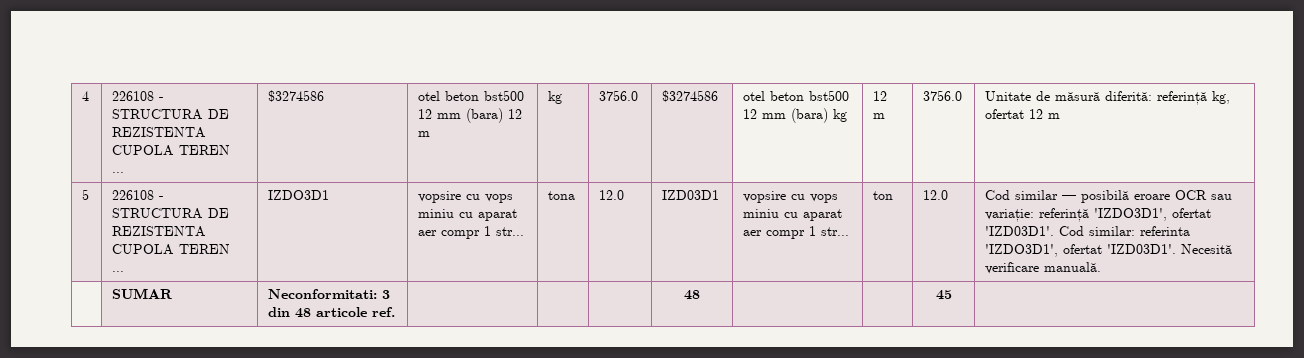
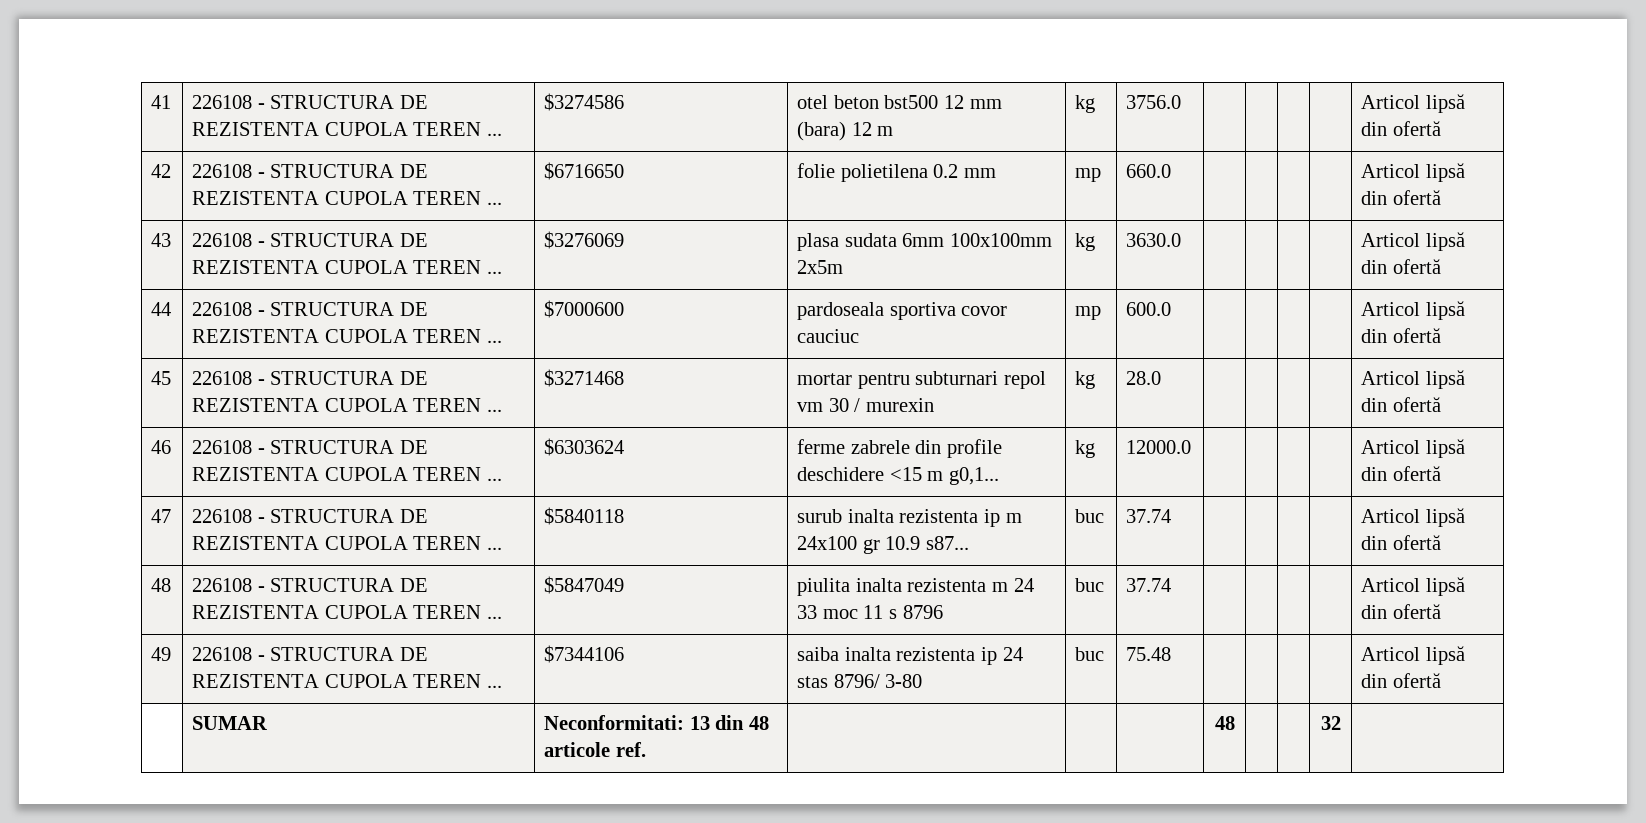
[82,91,90,101] 4 -> [151,95,172,109] 41
[662,90,719,102] [743,90,850,101] [743,108,848,123] [873,91,888,101] [873,113,886,119] [923,90,963,101] [985,91,1231,105] [985,109,1061,119] [82,189,90,200] [112,190,165,200] [112,208,230,219] [112,226,207,237] [112,244,231,255] [112,271,125,272] [268,190,330,200] [418,191,514,203] [418,209,518,221] [418,226,525,239] [548,191,576,200] [599,190,625,200] [662,190,720,200] [743,191,839,203] [743,209,843,221] [743,226,850,239] [873,191,894,200] [923,190,949,200] [985,190,1233,203] [985,208,1212,222] [985,226,1191,236] [985,244,1233,257] [985,262,1102,274] $3274586 | otel beton bst500 12 mm (bara) kg | 12 m | 3756.0 | Unitate de măsură diferită: referință kg, ofertat 12 m // 5 | 226108 - STRUCTURA DE REZISTENTA CUPOLA TEREN ... | IZDO3D1 | vopsire cu vops miniu cu aparat aer compr 1 str... | tona | 12.0 | IZD03D1 | vopsire cu vops miniu cu aparat aer compr 1 str... | ton | 12.0 | Cod similar — posibilă eroare OCR sau variație: referință 'IZDO3D1', ofertat 'IZD03D1'. Cod similar: referinta 'IZDO3D1', ofertat 'IZD03D1'. Necesită verificare manuală. -> [1361,94,1465,113] [1361,121,1441,136] [151,164,172,178] [192,164,429,178] [192,191,503,205] [544,162,625,180] [797,163,997,182] [1075,168,1102,182] [1126,164,1172,178] [1361,163,1465,182] [1361,190,1441,205] [151,233,172,247] [192,233,429,247] [192,260,503,274] [544,231,625,249] [797,233,1053,251] [797,260,844,274] [1075,233,1096,251] [1126,233,1182,247] [1361,232,1465,251] [1361,259,1441,274] [151,302,172,316] [192,302,429,316] [192,329,503,343] [544,300,625,318] [797,302,1008,320] [797,329,860,343] [1075,306,1102,320] [1126,302,1172,316] [1361,301,1465,320] [1361,328,1441,343] [151,371,172,385] [192,371,429,385] [192,398,503,412] [544,369,625,387] [797,371,1047,389] [797,398,935,412] [1075,371,1096,389] [1126,371,1162,385] [1361,370,1465,389] [1361,397,1441,412] [151,440,172,454] [192,440,429,454] [192,467,503,481] [544,438,625,456] [797,439,1003,458] [797,467,1000,485] [1075,440,1096,458] [1126,440,1192,454] [1361,439,1465,458] [1361,466,1441,481] [151,509,172,523] [192,509,429,523] [192,536,503,550] [544,507,625,525] [797,509,1022,527] [797,536,970,554] [1075,509,1105,523] [1126,509,1172,523] [1361,508,1465,527] [1361,535,1441,550] [151,578,172,592] [192,578,429,592] [192,605,503,619] [544,576,625,594] [797,578,1034,596] [797,605,943,619] [1075,578,1105,592] [1126,578,1172,592] [1361,577,1465,596] [1361,604,1441,619] [151,647,172,661] [192,647,429,661] [192,674,503,688] [544,645,625,663] [797,647,1023,665] [797,674,923,688] [1075,647,1105,661] [1126,647,1172,661] [1361,646,1465,665] [1361,673,1441,688] | | | | Articol lipsă din ofertă // 42 | 226108 - STRUCTURA DE REZISTENTA CUPOLA TEREN ... | $6716650 | folie polietilena 0.2 mm | mp | 660.0 | | | | | Articol lipsă din ofertă // 43 | 226108 - STRUCTURA DE REZISTENTA CUPOLA TEREN ... | $3276069 | plasa sudata 6mm 100x100mm 2x5m | kg | 3630.0 | | | | | Articol lipsă din ofertă // 44 | 226108 - STRUCTURA DE REZISTENTA CUPOLA TEREN ... | $7000600 | pardoseala sportiva covor cauciuc | mp | 600.0 | | | | | Articol lipsă din ofertă // 45 | 226108 - STRUCTURA DE REZISTENTA CUPOLA TEREN ... | $3271468 | mortar pentru subturnari repol vm 30 / murexin | kg | 28.0 | | | | | Articol lipsă din ofertă // 46 | 226108 - STRUCTURA DE REZISTENTA CUPOLA TEREN ... | $6303624 | ferme zabrele din profile deschidere <15 m g0,1... | kg | 12000.0 | | | | | Articol lipsă din ofertă // 47 | 226108 - STRUCTURA DE REZISTENTA CUPOLA TEREN ... | $5840118 | surub inalta rezistenta ip m 24x100 gr 10.9 s87... | buc | 37.74 | | | | | Articol lipsă din ofertă // 48 | 226108 - STRUCTURA DE REZISTENTA CUPOLA TEREN ... | $5847049 | piulita inalta rezistenta m 24 33 moc 11 s 8796 | buc | 37.74 | | | | | Articol lipsă din ofertă // 49 | 226108 - STRUCTURA DE REZISTENTA CUPOLA TEREN ... | $7344106 | saiba inalta rezistenta ip 24 stas 8796/ 3-80 | buc | 75.48 | | | | | Articol lipsă din ofertă
[382,290,391,299] 3 -> [689,716,710,730] 13
[935,290,952,300] 45 -> [1320,716,1341,730] 32

